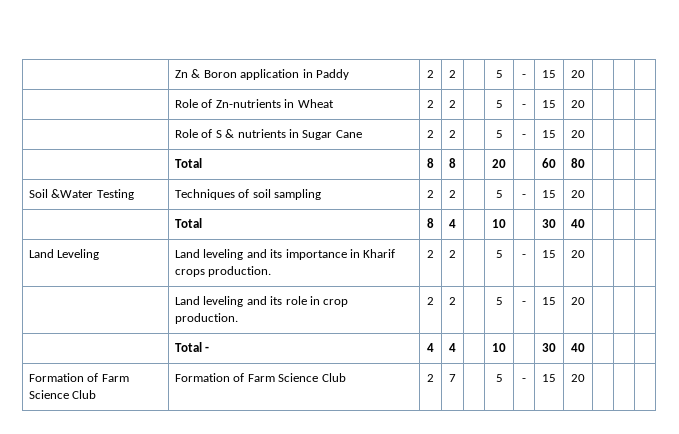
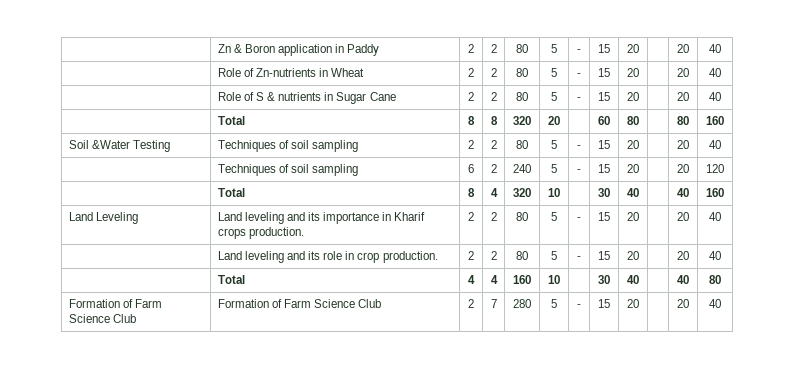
[495,70,503,78] [522,74,526,78] [542,70,556,78] [571,70,585,78] | 5 | - | 15 | 20 | | | -> [516,44,528,53] [551,44,557,53] [577,49,581,53] [598,44,610,53] [627,44,639,53] [677,44,689,53] [709,44,721,53] 80 | 5 | - | 15 | 20 | | 20 | 40
[495,100,503,108] [522,104,526,108] [542,100,556,108] [571,100,585,108] | 5 | - | 15 | 20 | | | -> [516,68,528,77] [551,68,557,77] [577,73,581,77] [598,68,610,77] [627,68,639,77] [677,68,689,77] [709,68,721,77] 80 | 5 | - | 15 | 20 | | 20 | 40
[495,130,503,138] [522,134,526,138] [542,130,556,138] [571,130,585,138] | 5 | - | 15 | 20 | | | -> [516,92,528,101] [551,92,557,101] [577,97,581,101] [598,92,610,101] [627,92,639,101] [677,92,689,101] [709,92,721,101] 80 | 5 | - | 15 | 20 | | 20 | 40
(456, 163) none -> [513,116,531,125] 320
(585, 163) | -> [677,116,689,125] [706,116,724,125] 80 | 160
[495,190,503,198] [522,194,526,198] [542,190,556,198] [571,190,585,198] | 5 | - | 15 | 20 | | | -> [516,140,528,149] [551,140,557,149] [577,145,581,149] [598,140,610,149] [627,140,639,149] [677,140,689,149] [709,140,721,149] [217,164,359,176] [468,164,474,173] [490,164,497,173] [513,164,531,173] [551,164,557,173] [577,169,581,173] [598,164,610,173] [627,164,639,173] [677,164,689,173] [706,164,724,173] 80 | 5 | - | 15 | 20 | | 20 | 40 // | Techniques of soil sampling | 6 | 2 | 240 | 5 | - | 15 | 20 | | 20 | 120
[492,219,506,228] [542,219,556,228] [571,219,585,228] | 10 | | 30 | 40 | | | -> [513,188,531,197] [548,188,560,197] [598,188,610,197] [627,188,639,197] [677,188,689,197] [706,188,724,197] 320 | 10 | | 30 | 40 | | 40 | 160
[495,250,503,258] [522,254,526,258] [542,250,556,258] [571,250,585,258] | 5 | - | 15 | 20 | | | -> [516,212,528,221] [551,212,557,221] [577,217,581,221] [598,212,610,221] [627,212,639,221] [677,212,689,221] [709,212,721,221] 80 | 5 | - | 15 | 20 | | 20 | 40
[495,297,503,305] [522,301,526,305] [542,297,556,305] [571,297,585,305] [175,342,210,352] | 5 | - | 15 | 20 | | | // | Total - -> [516,251,528,260] [551,251,557,260] [577,256,581,260] [598,251,610,260] [627,251,639,260] [677,251,689,260] [709,251,721,260] [217,275,245,284] 80 | 5 | - | 15 | 20 | | 20 | 40 // | Total
[492,343,506,352] [542,343,556,352] [571,343,585,352] | 10 | | 30 | 40 | | | -> [513,275,531,284] [548,275,560,284] [598,275,610,284] [627,275,639,284] [677,275,689,284] [709,275,721,284] 160 | 10 | | 30 | 40 | | 40 | 80
[495,374,503,382] [522,378,526,382] [542,374,556,382] [571,374,585,382] | 5 | - | 15 | 20 | | | -> [513,299,531,308] [551,299,557,308] [577,304,581,308] [598,299,610,308] [627,299,639,308] [677,299,689,308] [709,299,721,308] 280 | 5 | - | 15 | 20 | | 20 | 40

